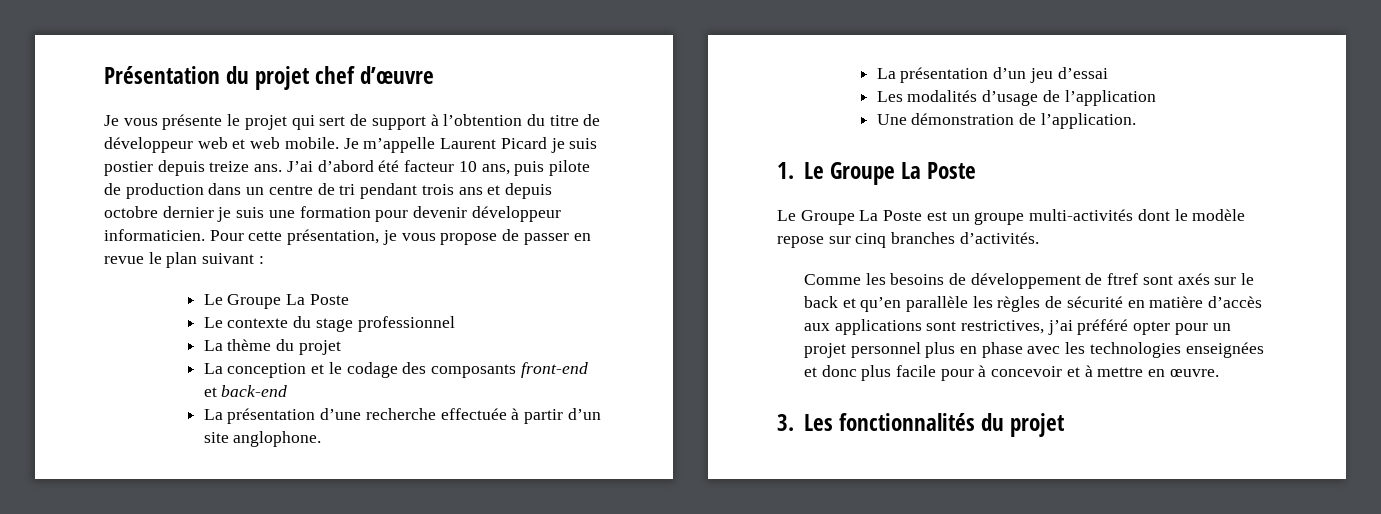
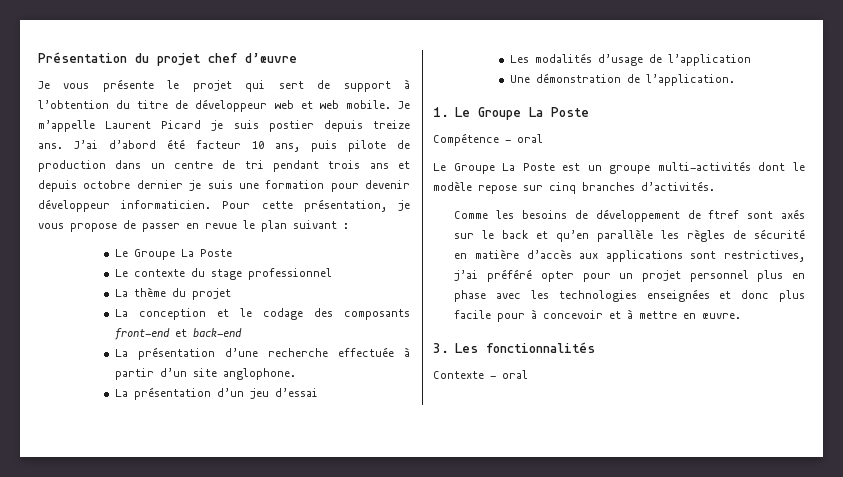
(977, 170) none -> [433,133,543,146] // Compétence - oral
[980,413,1065,437] du projet -> [433,370,528,379] // Contexte - oral

